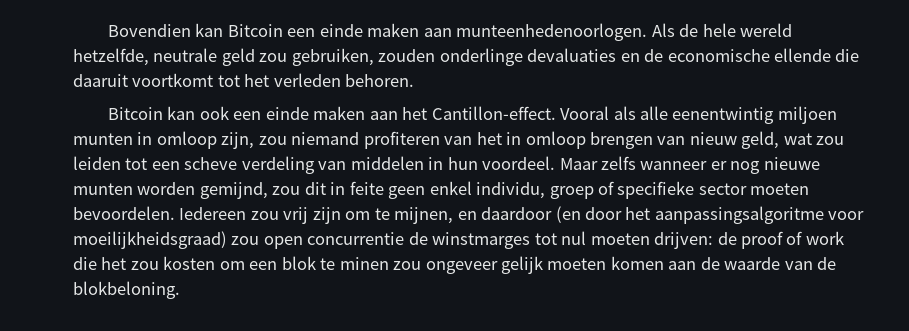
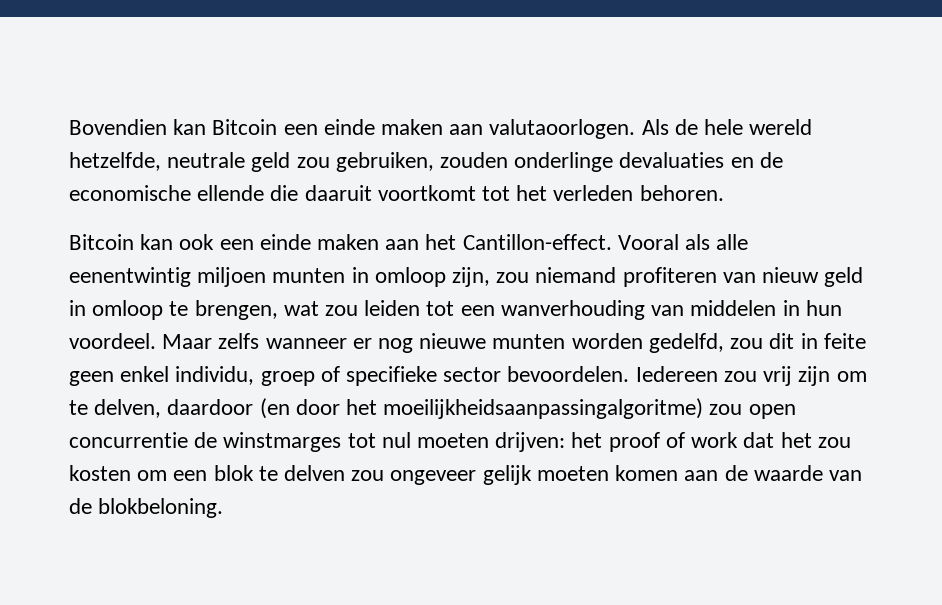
[456,23,648,41] munteenhedenoorlogen. -> [489,119,636,139] valutaoorlogen.
[476,131,780,149] het in omloop brengen van nieuw geld, -> [762,267,864,287] [69,300,278,320] nieuw geld in omloop te brengen,
[184,156,315,174] scheve verdeling -> [500,300,645,320] wanverhouding
[199,182,268,199] gemijnd, -> [648,333,724,353] gedelfd,
[750,183,810,195] moeten -> (502, 374) none
[394,207,477,224] mijnen, en -> [94,399,162,418] delven,
[654,206,865,224] [73,231,227,249] aanpassingsalgoritme voor moeilijkheidsgraad) -> [383,398,704,419] moeilijkheidsaanpassingalgoritme)
[717,232,737,245] de -> [571,432,603,448] het
[73,257,97,270] die -> [743,432,775,448] dat
[339,257,389,270] minen -> [284,465,346,481] delven

